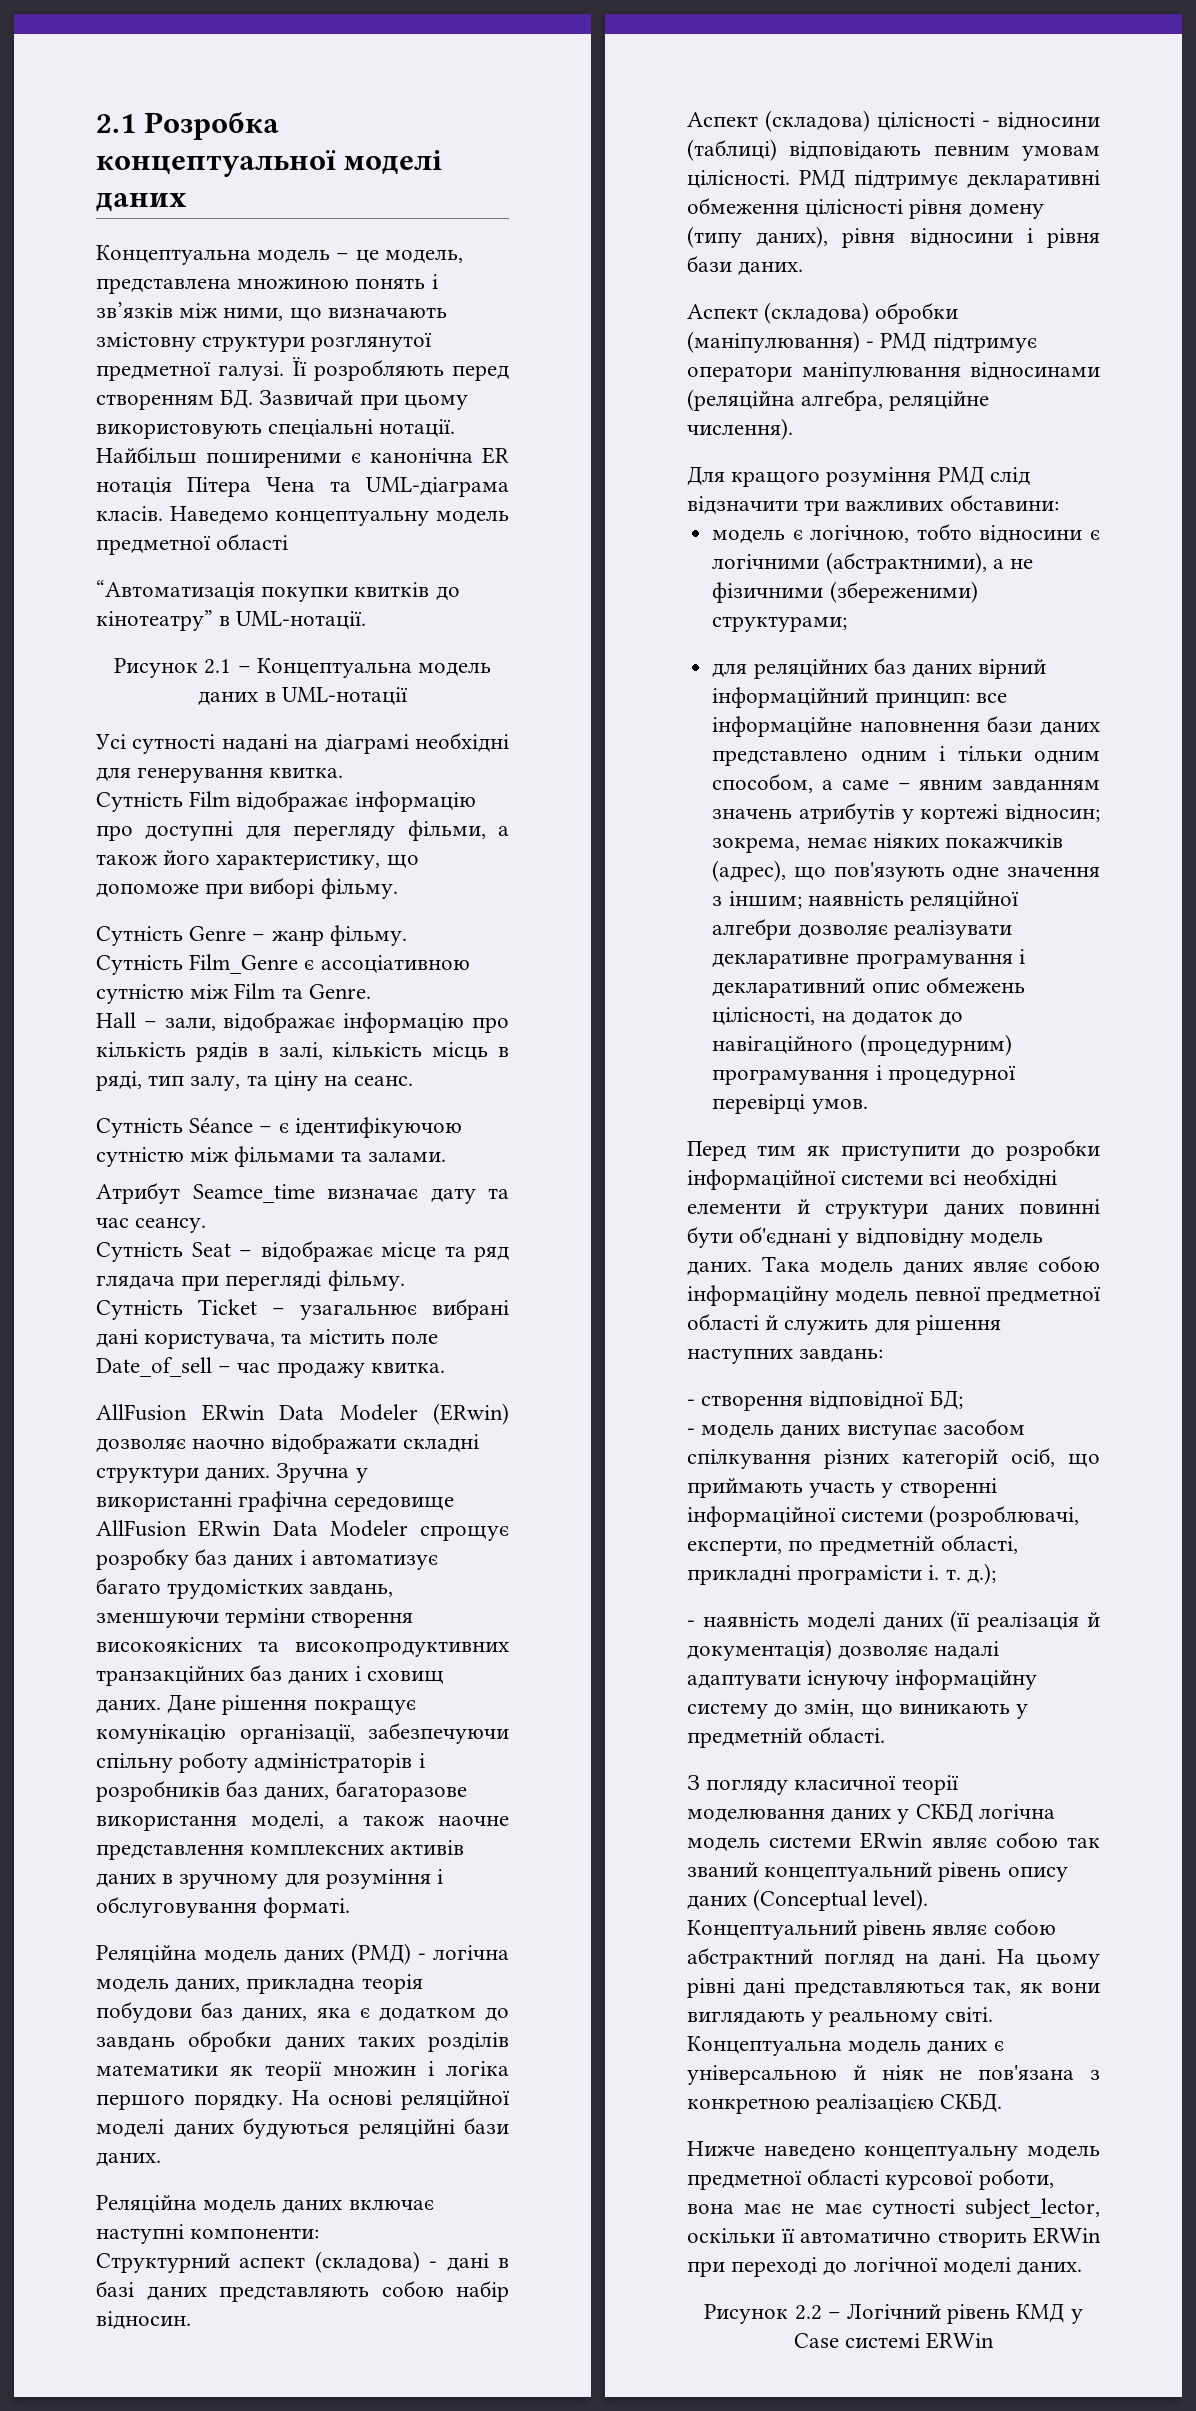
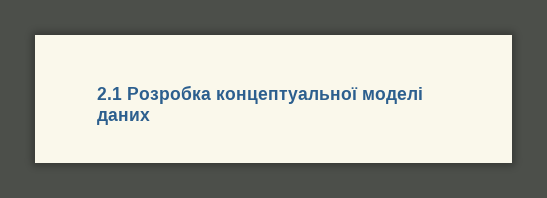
[96,245,463,265] [96,274,438,294] [96,302,447,322] [96,332,433,352] [96,357,509,381] [96,389,468,410] [96,419,456,439] [96,446,509,468] [96,477,509,497] [96,506,510,526] [96,533,289,555] [96,580,460,602] [96,610,367,631] [114,658,491,678] [198,687,408,706] [95,732,509,754] [96,767,344,783] [96,790,476,812] [96,820,509,841] [96,850,419,870] [96,877,398,899] [96,925,407,946] [96,954,470,975] [96,983,371,1004] [96,1011,509,1033] [96,1042,509,1062] [96,1071,414,1091] [96,1117,462,1138] [96,1146,446,1167] [96,1182,509,1204] [96,1218,207,1233] [96,1240,509,1262] [96,1270,405,1291] [96,1298,509,1320] [96,1329,438,1349] [96,1357,445,1378] [96,1403,509,1425] [96,1432,479,1454] [96,1463,368,1483] [96,1491,455,1512] [96,1520,509,1541] [96,1548,438,1570] [96,1577,394,1599] [96,1608,414,1628] [96,1637,509,1657] [96,1664,444,1686] [96,1694,416,1715] [96,1722,509,1744] [96,1751,425,1773] [96,1780,467,1802] [96,1811,509,1831] [96,1840,465,1860] [96,1869,444,1889] [96,1896,351,1918] [96,1943,509,1965] [96,1974,423,1994] [96,2001,510,2023] [96,2030,509,2052] [96,2061,509,2081] [96,2090,510,2110] [96,2117,509,2139] [96,2152,161,2167] [96,2195,434,2214] [96,2224,320,2244] [96,2251,509,2273] [96,2280,509,2302] [96,2311,191,2330] [687,110,1100,132] [687,139,1100,161] [687,169,1100,190] [687,197,1044,219] [687,226,1100,248] [687,255,804,276] [687,302,959,324] [687,331,1037,353] [687,362,1100,382] [687,389,990,411] [687,418,793,440] [687,466,1030,487] [687,494,1059,516] [712,523,1100,544] [712,552,1033,574] [712,581,978,603] [712,616,848,632] [712,657,1047,679] [712,687,1007,708] [712,715,1100,737] [712,746,1100,766] [712,773,1100,794] [712,802,1100,824] [712,833,1063,853] [712,860,1100,882] [712,891,1019,911] [712,918,1012,940] [712,949,1025,969] [712,976,1025,998] [712,1007,963,1026] [712,1034,1012,1056] [712,1065,1016,1085] [712,1094,868,1114] [687,1139,1100,1161] [687,1168,1057,1190] [687,1199,1100,1219] [687,1226,1043,1248] [687,1255,1100,1276] [687,1285,1101,1306] [687,1313,1001,1335] [687,1348,884,1364] [687,1390,963,1411] [687,1418,1025,1440] [687,1447,1100,1469] [687,1478,997,1498] [687,1505,1080,1527] [687,1534,1018,1556] [687,1563,996,1585] [687,1610,1100,1632] [687,1639,1000,1661] [687,1669,1038,1690] [687,1699,1029,1719] [687,1726,886,1748] [687,1775,959,1795] [687,1803,1055,1824] [687,1831,1100,1852] [687,1862,1068,1882] [687,1889,929,1911] [687,1918,1056,1940] [687,1947,1100,1969] [687,1978,1100,1998] [687,2007,993,2027] [687,2036,1004,2056] [687,2065,1100,2085] [687,2093,1003,2114] [687,2141,1100,2161] [687,2168,1054,2190] [687,2198,1100,2220] [687,2227,1101,2248] [687,2257,1083,2277] [704,2303,1083,2324] [793,2332,995,2349] // Концептуальна модель – це модель, представлена множиною понять і зв’язків між ними, що визначають змістовну структури розглянутої предметної галузі. Її розробляють перед створенням БД. Зазвичай при цьому використовують спеціальні нотації. Найбільш поширеними є канонічна ER нотація Пітера Чена та UML-діаграма класів. Наведемо концептуальну модель предметної області // “Автоматизація покупки квитків до кінотеатру” в UML-нотації. // Рисунок 2.1 – Концептуальна модель даних в UML-нотації // Усі сутності надані на діаграмі необхідні для генерування квитка. // Сутність Film відображає інформацію про доступні для перегляду фільми, а також його характеристику, що допоможе при виборі фільму. // Сутність Genre – жанр фільму. // Cутність Film_Genre є ассоціативною сутністю між Film та Genre. // Hall – зали, відображає інформацію про кількість рядів в залі, кількість місць в ряді, тип залу, та ціну на сеанс. // Сутність Séance – є ідентифікуючою сутністю між фільмами та залами. // Атрибут Seamce_time визначає дату та час сеансу. // Сутність Seat – відображає місце та ряд глядача при перегляді фільму. // Сутність Ticket – узагальнює вибрані дані користувача, та містить поле Date_of_sell – час продажу квитка. // AllFusion ERwin Data Modeler (ERwin) дозволяє наочно відображати складні структури даних. Зручна у використанні графічна середовище AllFusion ERwin Data Modeler спрощує розробку баз даних і автоматизує багато трудомістких завдань, зменшуючи терміни створення високоякісних та високопродуктивних транзакційних баз даних і сховищ даних. Дане рішення покращує комунікацію організації, забезпечуючи спільну роботу адміністраторів і розробників баз даних, багаторазове використання моделі, а також наочне представлення комплексних активів даних в зручному для розуміння і обслуговування форматі. // Реляційна модель даних (РМД) - логічна модель даних, прикладна теорія побудови баз даних, яка є додатком до завдань обробки даних таких розділів математики як теорії множин і логіка першого порядку. На основі реляційної моделі даних будуються реляційні бази даних. // Реляційна модель даних включає наступні компоненти: // Структурний аспект (складова) - дані в базі даних представляють собою набір відносин. // Аспект (складова) цілісності - відносини (таблиці) відповідають певним умовам цілісності. РМД підтримує декларативні обмеження цілісності рівня домену (типу даних), рівня відносини і рівня бази даних. // Аспект (складова) обробки (маніпулювання) - РМД підтримує оператори маніпулювання відносинами (реляційна алгебра, реляційне числення). // Для кращого розуміння РМД слід відзначити три важливих обставини: // модель є логічною, тобто відносини є логічними (абстрактними), а не фізичними (збереженими) структурами; // для реляційних баз даних вірний інформаційний принцип: все інформаційне наповнення бази даних представлено одним і тільки одним способом, а саме – явним завданням значень атрибутів у кортежі відносин; зокрема, немає ніяких покажчиків (адрес), що пов'язують одне значення з іншим; наявність реляційної алгебри дозволяє реалізувати декларативне програмування і декларативний опис обмежень цілісності, на додаток до навігаційного (процедурним) програмування і процедурної перевірці умов. // Перед тим як приступити до розробки інформаційної системи всі необхідні елементи й структури даних повинні бути об'єднані у відповідну модель даних. Така модель даних являє собою інформаційну модель певної предметної області й служить для рішення наступних завдань: // - створення відповідної БД; // - модель даних виступає засобом спілкування різних категорій осіб, що приймають участь у створенні інформаційної системи (розроблювачі, експерти, по предметній області, прикладні програмісти і. т. д.); // - наявність моделі даних (її реалізація й документація) дозволяє надалі адаптувати існуючу інформаційну систему до змін, що виникають у предметній області. // З погляду класичної теорії моделювання даних у СКБД логічна модель системи ERwin являє собою так званий концептуальний рівень опису даних (Conceptual level). Концептуальний рівень являє собою абстрактний погляд на дані. На цьому рівні дані представляються так, як вони виглядають у реальному світі. Концептуальна модель даних є універсальною й ніяк не пов'язана з конкретною реалізацією СКБД. // Нижче наведено концептуальну модель предметної області курсової роботи, вона має не має сутності subject_lector, оскільки її автоматично створить ERWin при переході до логічної моделі даних. // Рисунок 2.2 – Логічний рівень КМД у Case системі ERWin -> (150, 118) none

